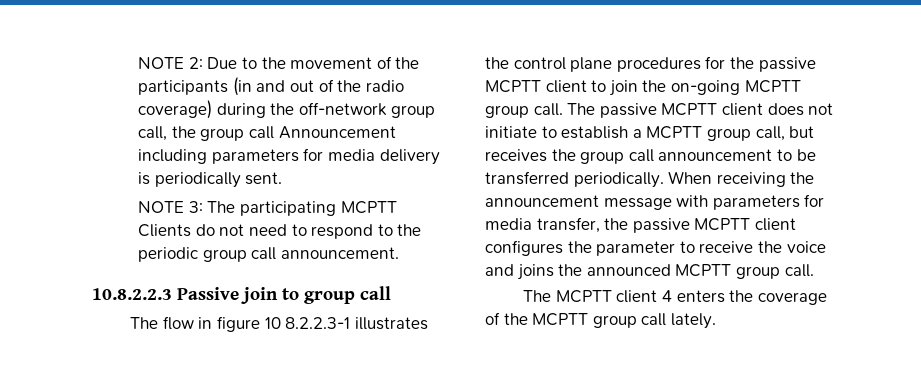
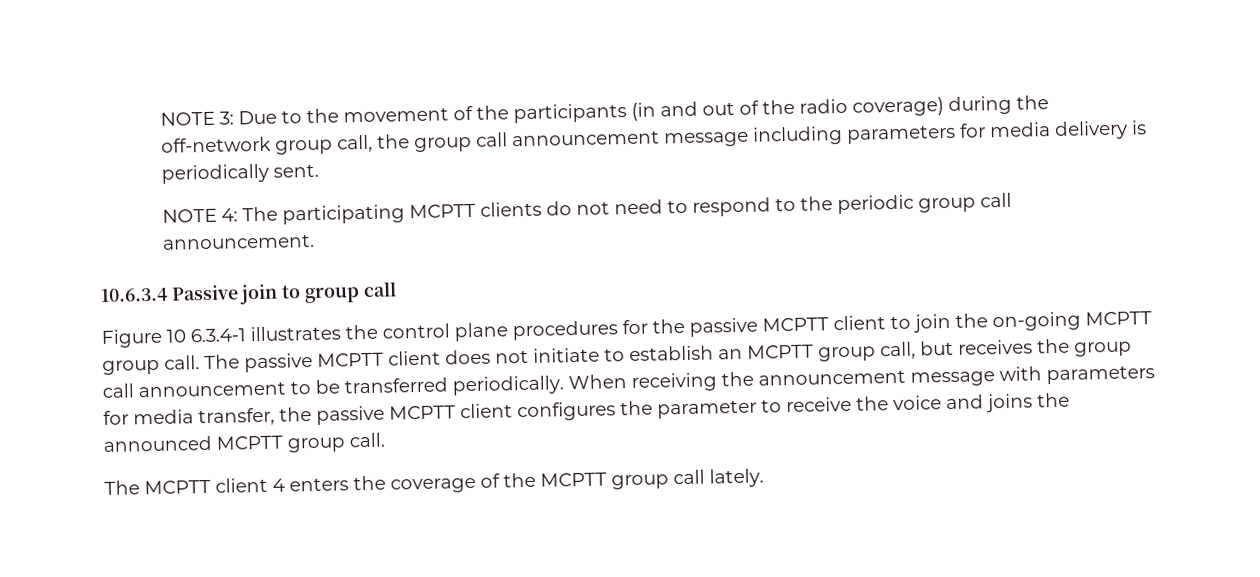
[138,57,203,69] NOTE 2: -> [160,111,235,126] NOTE 3:
[278,126,396,139] Announcement -> [512,130,750,148] announcement message
[188,201,203,213] 3: -> [221,208,239,222] 4:
[138,224,192,237] Clients -> [480,201,543,217] clients
[92,288,172,300] 10.8.2.2.3 -> [100,287,168,302] 10.6.3.4
[130,316,351,332] The flow in figure 10 8.2.2.3-1 -> [101,328,246,348] Figure 10 6.3.4-1
[632,129,642,138] a -> [718,348,743,360] an

